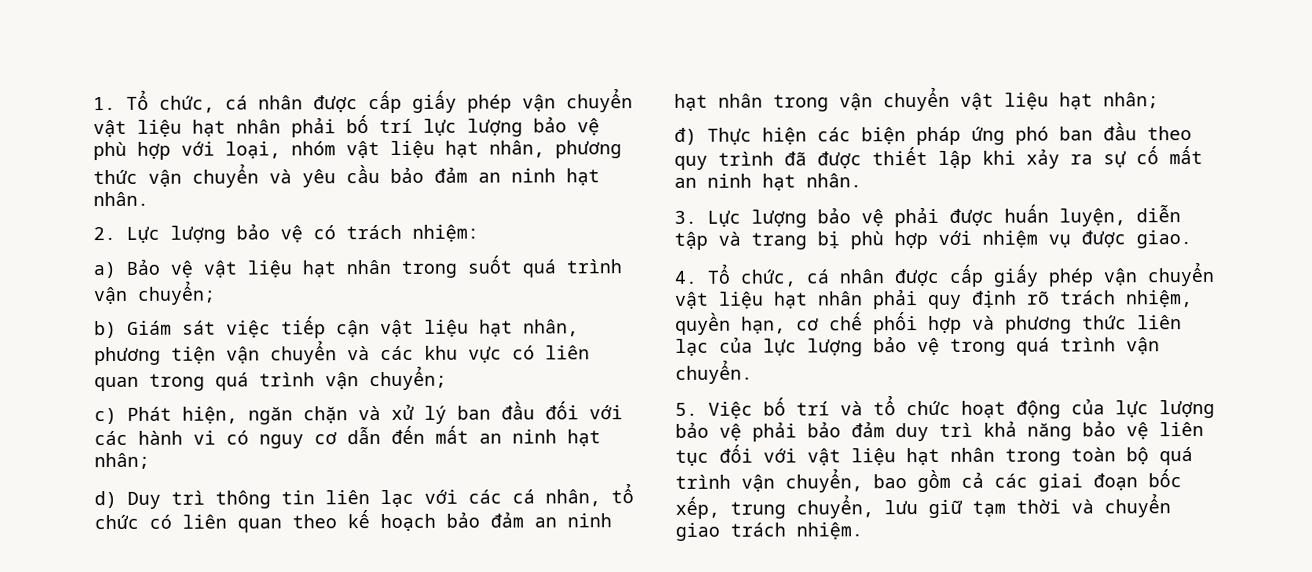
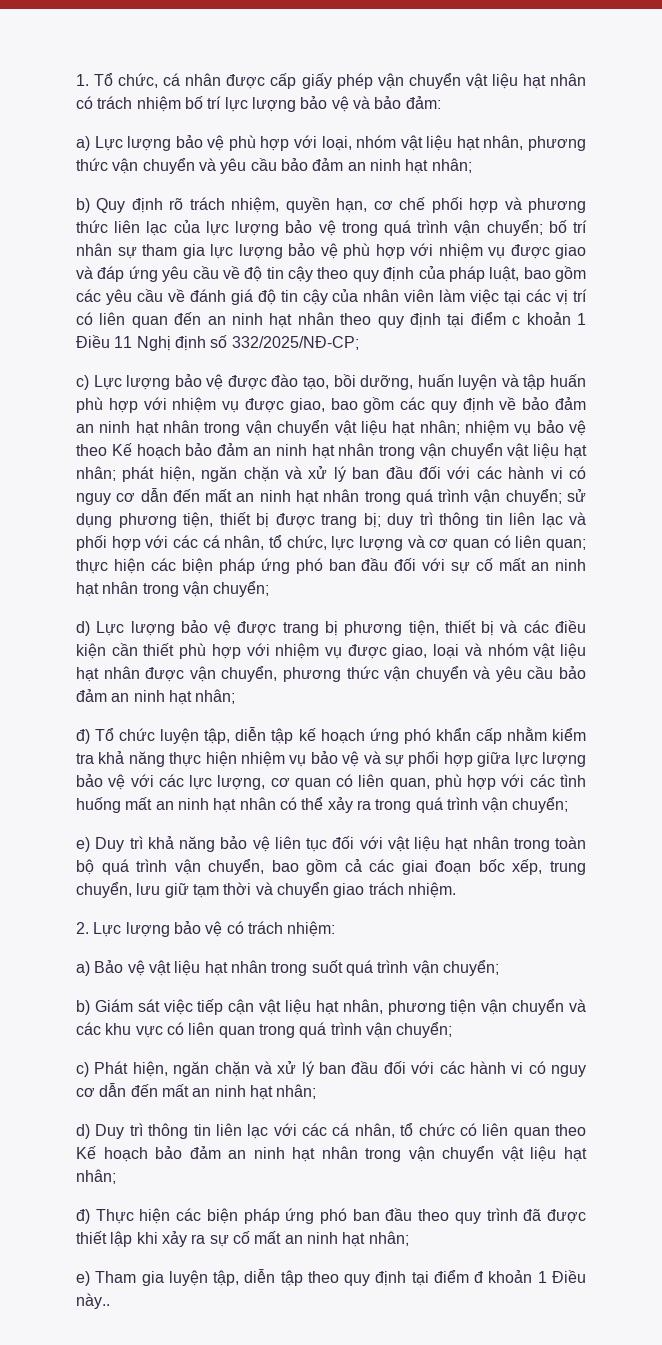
[291,117,336,138] phải -> [76,96,181,112] có trách nhiệm
(600, 127) none -> [352,96,441,109] [76,135,225,151] và bảo đảm: // a) Lực lượng bảo vệ
[93,191,149,207] nhân. -> [431,158,472,173] [76,197,586,213] [76,220,587,236] [76,243,586,259] [76,266,586,282] [76,289,587,305] [76,312,586,328] [76,335,359,351] [76,374,586,390] [76,397,586,413] [76,420,586,436] [76,443,587,459] [76,466,586,482] [76,488,586,505] [76,512,586,528] [76,535,587,551] [76,558,586,574] [76,581,270,597] [76,620,586,636] [76,643,586,659] [76,666,586,682] [76,689,236,705] [76,727,586,744] [76,751,586,767] [76,774,586,790] [76,797,569,813] [76,836,586,852] [76,859,586,875] [76,882,456,898] nhân; // b) Quy định rõ trách nhiệm, quyền hạn, cơ chế phối hợp và phương thức liên lạc của lực lượng bảo vệ trong quá trình vận chuyển; bố trí nhân sự tham gia lực lượng bảo vệ phù hợp với nhiệm vụ được giao và đáp ứng yêu cầu về độ tin cậy theo quy định của pháp luật, bao gồm các yêu cầu về đánh giá độ tin cậy của nhân viên làm việc tại các vị trí có liên quan đến an ninh hạt nhân theo quy định tại điểm c khoản 1 Điều 11 Nghị định số 332/2025/NĐ-CP; // c) Lực lượng bảo vệ được đào tạo, bồi dưỡng, huấn luyện và tập huấn phù hợp với nhiệm vụ được giao, bao gồm các quy định về bảo đảm an ninh hạt nhân trong vận chuyển vật liệu hạt nhân; nhiệm vụ bảo vệ theo Kế hoạch bảo đảm an ninh hạt nhân trong vận chuyển vật liệu hạt nhân; phát hiện, ngăn chặn và xử lý ban đầu đối với các hành vi có nguy cơ dẫn đến mất an ninh hạt nhân trong quá trình vận chuyển; sử dụng phương tiện, thiết bị được trang bị; duy trì thông tin liên lạc và phối hợp với các cá nhân, tổ chức, lực lượng và cơ quan có liên quan; thực hiện các biện pháp ứng phó ban đầu đối với sự cố mất an ninh hạt nhân trong vận chuyển; // d) Lực lượng bảo vệ được trang bị phương tiện, thiết bị và các điều kiện cần thiết phù hợp với nhiệm vụ được giao, loại và nhóm vật liệu hạt nhân được vận chuyển, phương thức vận chuyển và yêu cầu bảo đảm an ninh hạt nhân; // đ) Tổ chức luyện tập, diễn tập kế hoạch ứng phó khẩn cấp nhằm kiểm tra khả năng thực hiện nhiệm vụ bảo vệ và sự phối hợp giữa lực lượng bảo vệ với các lực lượng, cơ quan có liên quan, phù hợp với các tình huống mất an ninh hạt nhân có thể xảy ra trong quá trình vận chuyển; // e) Duy trì khả năng bảo vệ liên tục đối với vật liệu hạt nhân trong toàn bộ quá trình vận chuyển, bao gồm cả các giai đoạn bốc xếp, trung chuyển, lưu giữ tạm thời và chuyển giao trách nhiệm.
[347,510,370,529] kế -> [76,1146,96,1159] Kế
[806,173,862,188] [674,204,1181,228] [674,230,1192,250] [674,261,1215,287] [675,289,1193,310] [675,312,1182,335] [675,336,1160,357] [675,359,753,384] [675,395,1215,419] [675,420,1204,442] [675,444,1193,466] [675,468,1182,493] [675,493,1171,519] [675,522,863,541] nhân. // 3. Lực lượng bảo vệ phải được huấn luyện, diễn tập và trang bị phù hợp với nhiệm vụ được giao. // 4. Tổ chức, cá nhân được cấp giấy phép vận chuyển vật liệu hạt nhân phải quy định rõ trách nhiệm, quyền hạn, cơ chế phối hợp và phương thức liên lạc của lực lượng bảo vệ trong quá trình vận chuyển. // 5. Việc bố trí và tổ chức hoạt động của lực lượng bảo vệ phải bảo đảm duy trì khả năng bảo vệ liên tục đối với vật liệu hạt nhân trong toàn bộ quá trình vận chuyển, bao gồm cả các giai đoạn bốc xếp, trung chuyển, lưu giữ tạm thời và chuyển giao trách nhiệm. -> [368,1231,409,1246] [76,1269,586,1286] [76,1293,110,1309] nhân; // e) Tham gia luyện tập, diễn tập theo quy định tại điểm đ khoản 1 Điều này..

